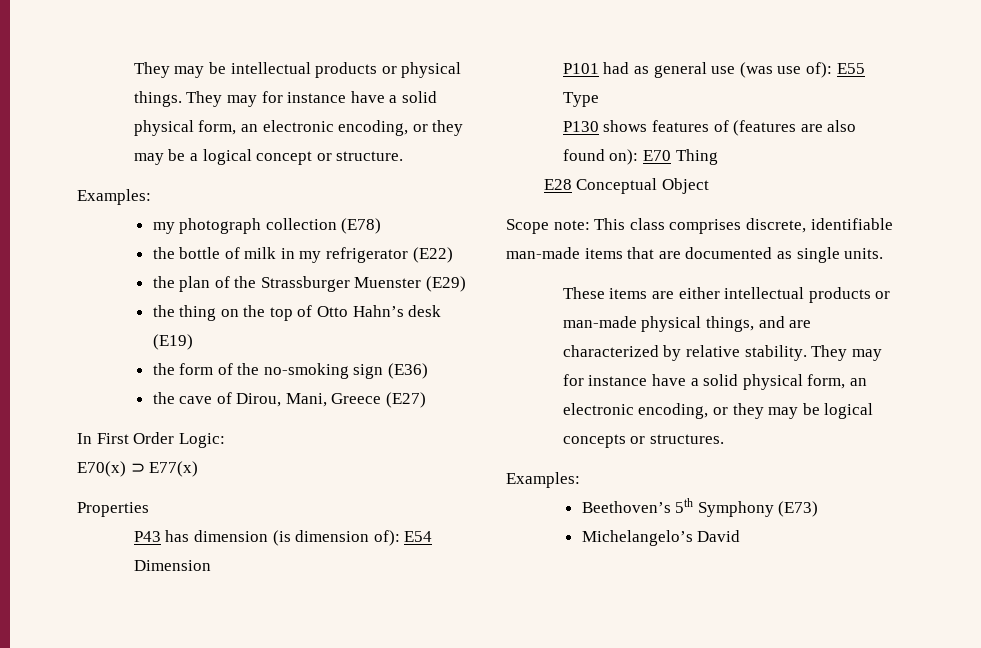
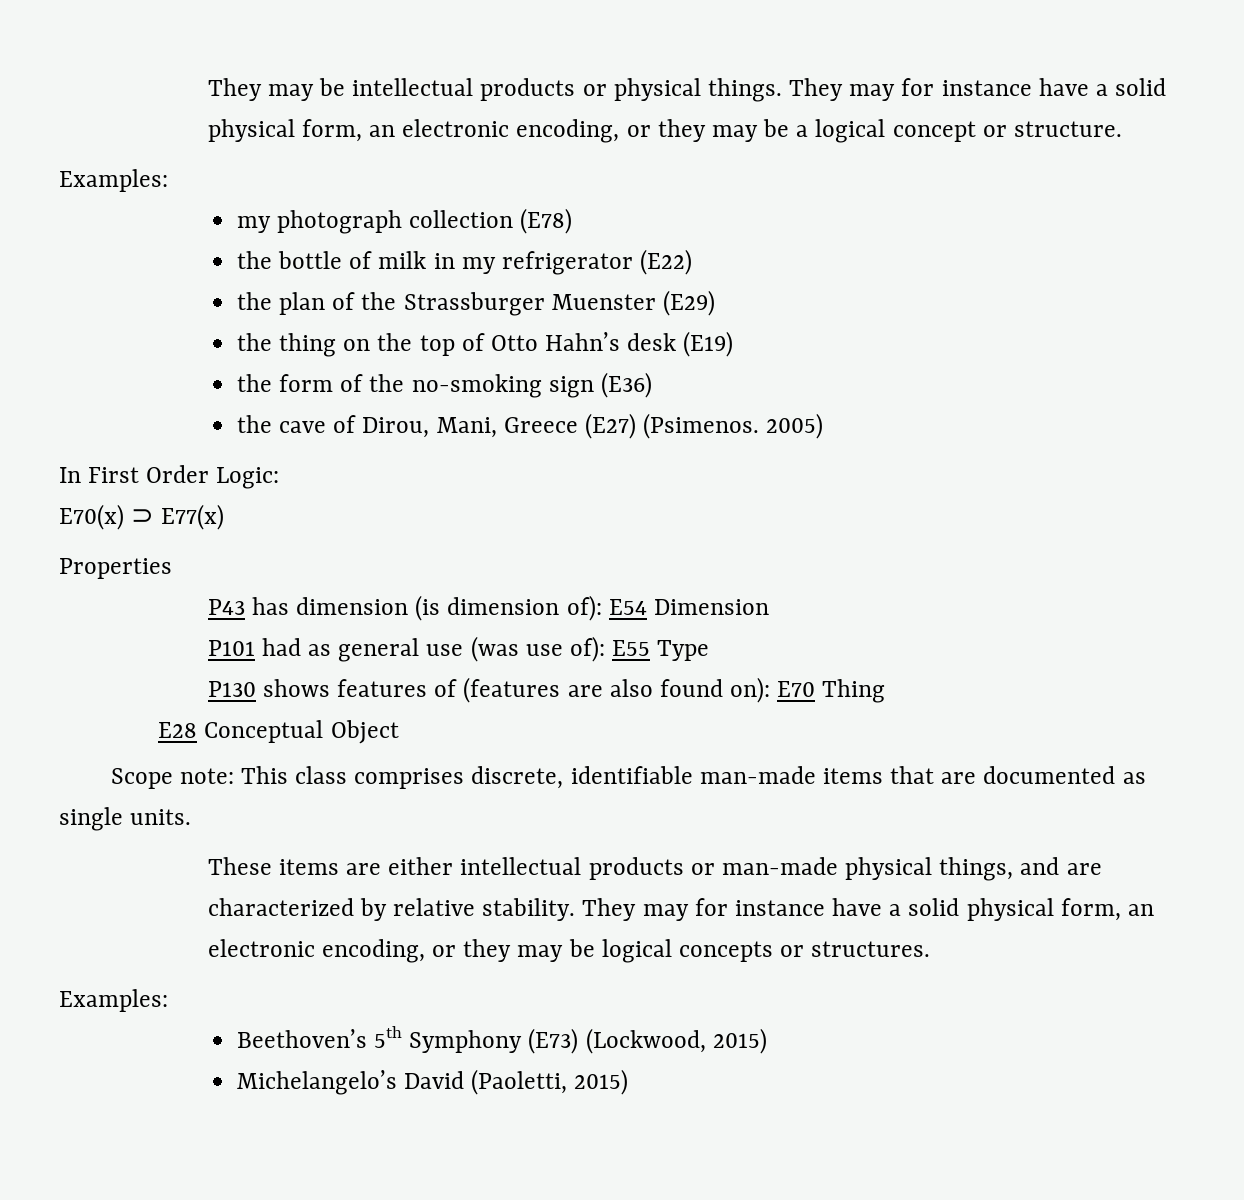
(427, 400) none -> [643,413,824,439] (Psimenos. 2005)
(819, 509) none -> [585,1028,767,1054] (Lockwood, 2015)
(741, 536) none -> [471,1069,629,1095] (Paoletti, 2015)

